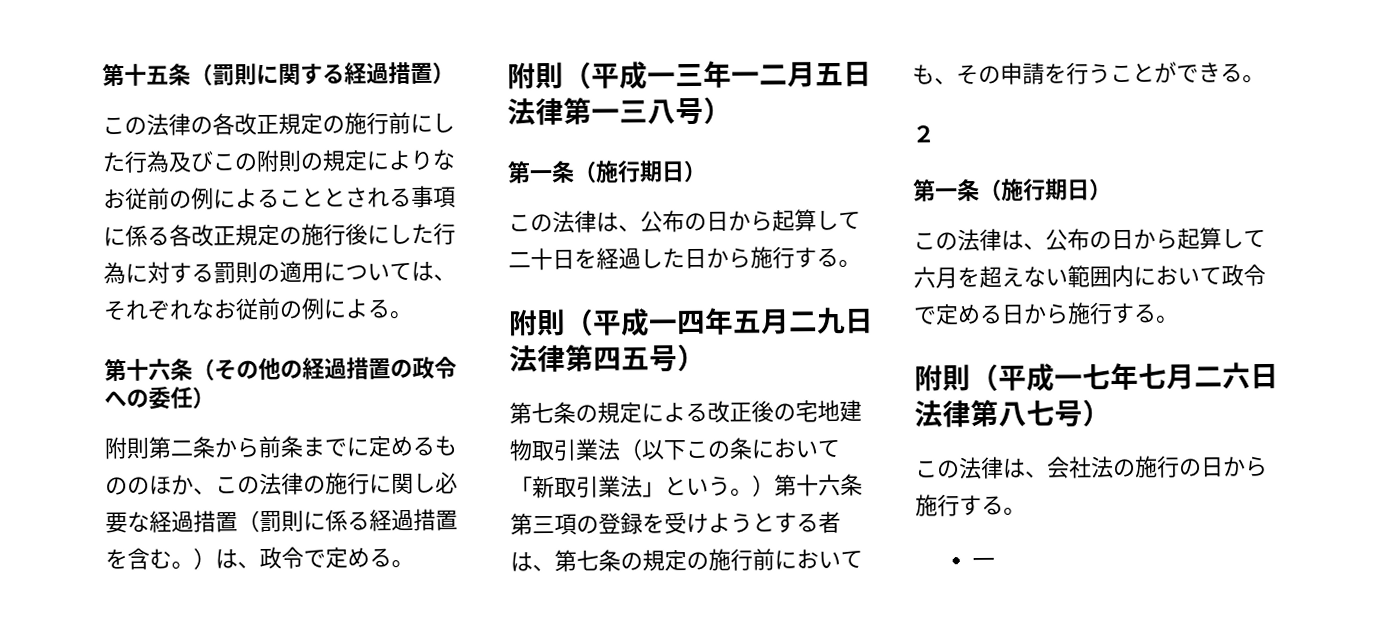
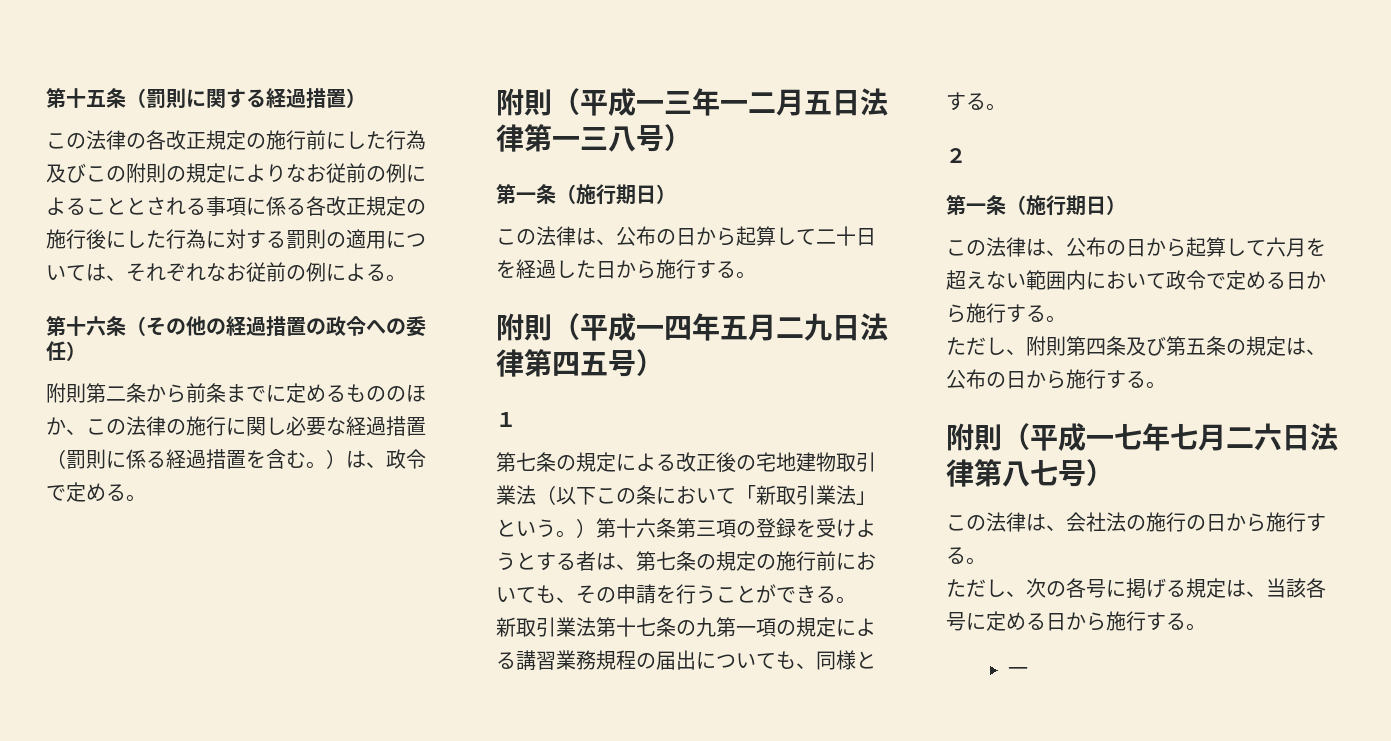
(706, 357) none -> [496,412,516,427] // １
(1265, 79) none -> [496,617,876,637] [496,650,876,670] [946,92,1006,111] // 新取引業法第十七条の九第一項の規定による講習業務規程の届出についても、同様とする。
(1179, 319) none -> [946,336,1326,356] [946,369,1166,389] // ただし、附則第四条及び第五条の規定は、公布の日から施行する。
(1026, 511) none -> [946,578,1326,599] [946,611,1206,631] // ただし、次の各号に掲げる規定は、当該各号に定める日から施行する。

